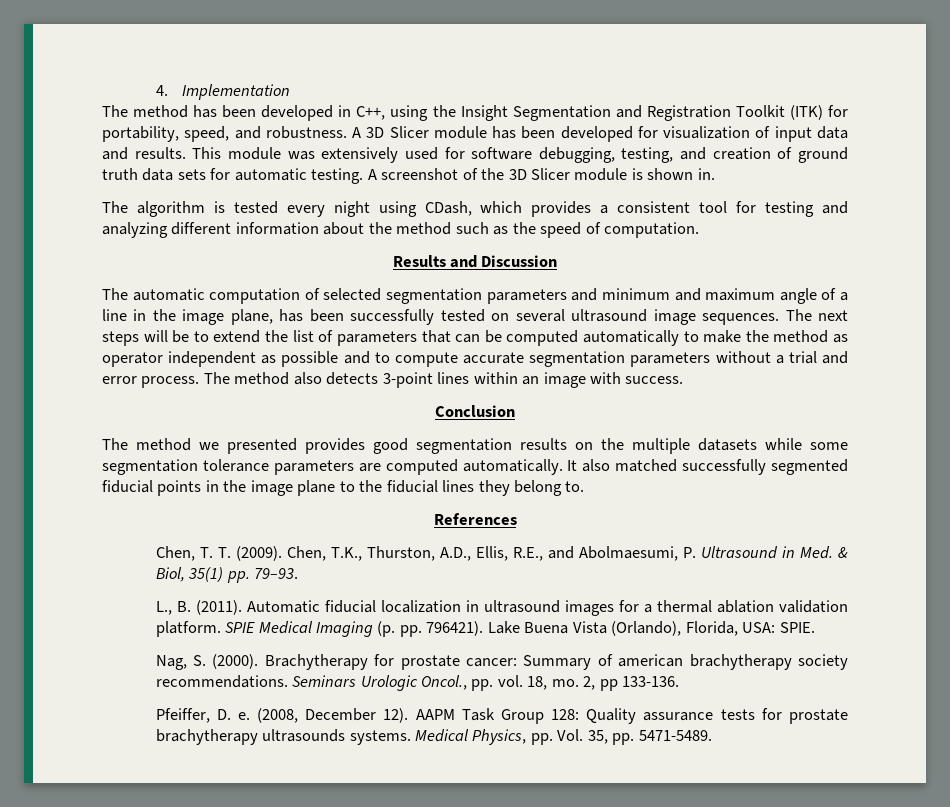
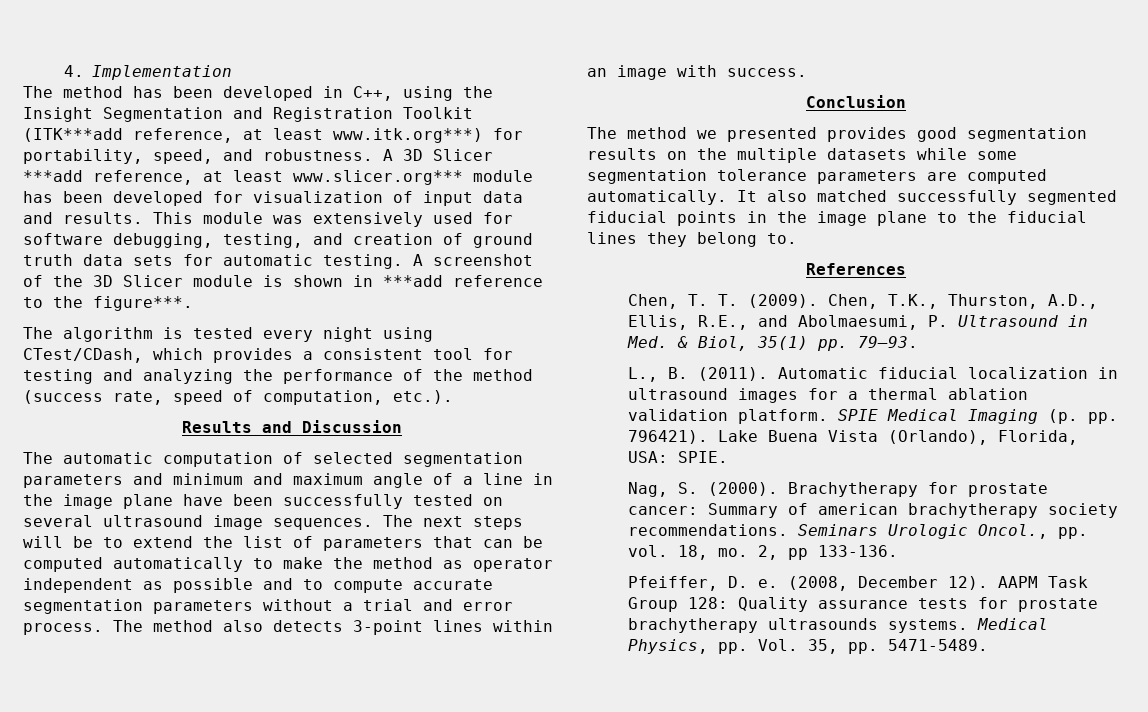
[789,105,823,120] (ITK) -> [23,128,483,143] (ITK***add reference, at least www.itk.org***)
(429, 132) none -> [23,170,463,185] ***add reference, at least www.slicer.org***
[697,168,715,180] in. -> [353,275,543,287] [23,296,193,311] in ***add reference to the figure***.
[424,201,472,216] CDash, -> [23,348,143,363] CTest/CDash,
[171,222,700,238] different information about the method such as the speed of computation. -> [243,369,533,384] [23,390,453,405] the performance of the method (success rate, speed of computation, etc.).
[230,309,304,325] plane, has -> [123,494,223,509] plane have

